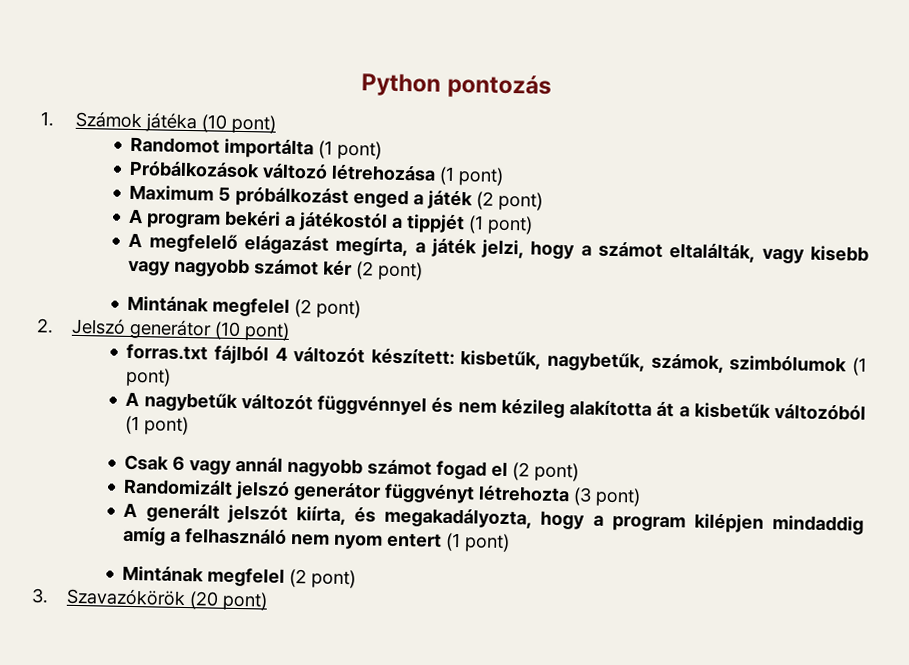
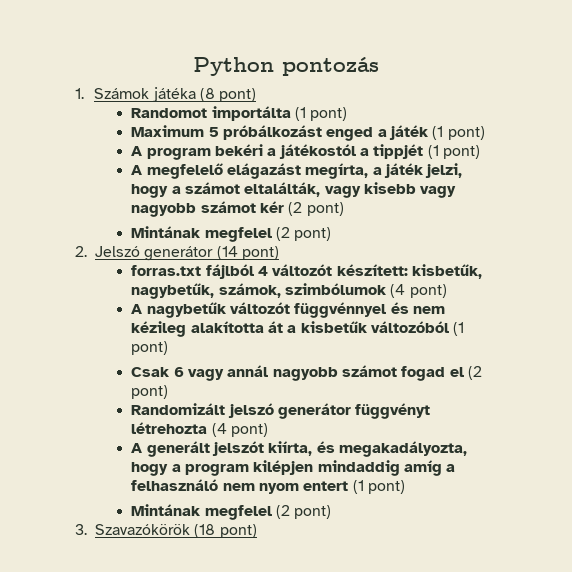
[200,114,228,133] (10 -> [200,88,216,102] (8
[129,160,505,186] // Próbálkozások változó létrehozása (1 pont) -> (348, 114) none
[476,191,495,210] (2 -> [432,126,444,140] (1
[213,321,241,340] (10 -> [216,246,238,260] (14
[852,357,868,376] (1 -> [390,284,406,298] (4
[573,487,593,506] (3 -> [211,423,227,437] (4
[188,591,219,610] (20 -> [194,524,216,538] (18

